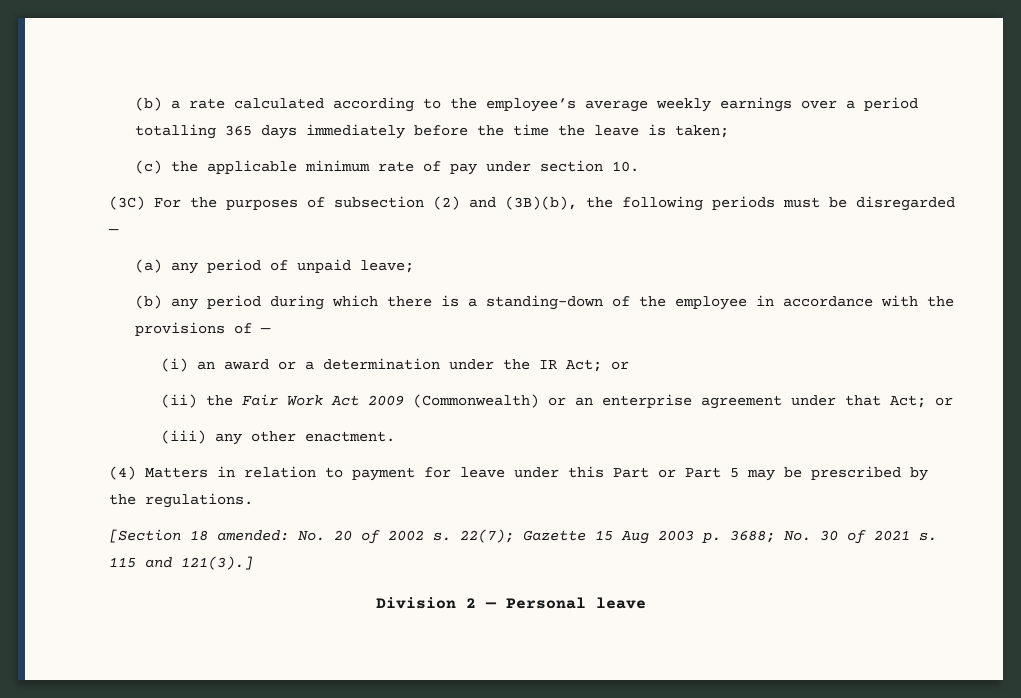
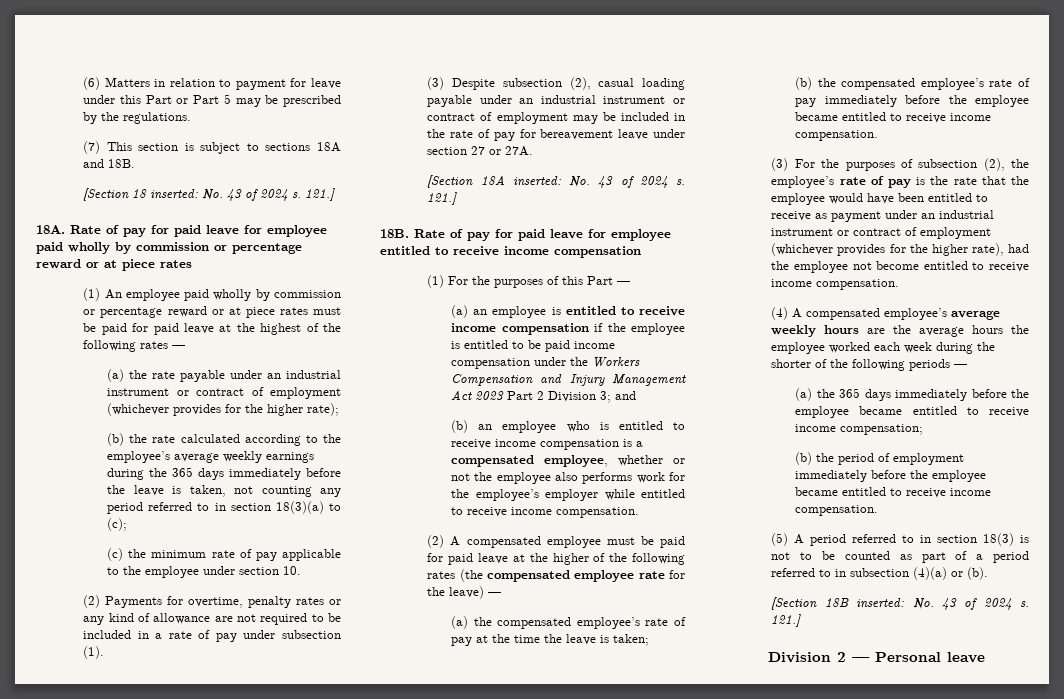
[135,97,919,112] [135,124,730,139] [135,160,640,175] [109,196,956,211] [108,229,120,234] [135,259,415,274] [135,295,955,310] [135,322,272,336] [160,358,629,372] [160,394,953,409] [160,430,395,445] [109,466,137,480] (b) a rate calculated according to the employee’s average weekly earnings over a period totalling 365 days immediately before the time the leave is taken; // (c) the applicable minimum rate of pay under section 10. // (3C) For the purposes of subsection (2) and (3B)(b), the following periods must be disregarded — // (a) any period of unpaid leave; // (b) any period during which there is a standing-down of the employee in accordance with the provisions of — // (i) an award or a determination under the IR Act; or // (ii) the Fair Work Act 2009 (Commonwealth) or an enterprise agreement under that Act; or // (iii) any other enactment. // (4) -> [83,77,101,90] (6)
[109,529,938,544] [109,556,254,570] [Section 18 amended: No. 20 of 2002 s. 22(7); Gazette 15 Aug 2003 p. 3688; No. 30 of 2021 s. 115 and 121(3).] -> [83,141,342,154] [83,159,136,168] [83,188,336,201] [36,225,327,237] [36,242,302,254] [36,259,192,271] [83,288,341,301] [83,306,341,318] [83,323,341,335] [83,340,186,352] [107,369,342,382] [107,387,341,399] [107,403,340,416] [107,433,341,446] [107,451,315,463] [107,467,341,480] [107,485,342,497] [107,501,341,514] [107,518,128,531] [107,548,341,561] [107,566,302,578] [83,595,341,608] [83,613,341,625] [83,630,341,642] [83,646,105,659] [427,77,685,90] [427,95,685,107] [427,112,685,124] [427,129,685,141] [427,146,534,156] [427,175,685,188] [427,192,458,205] [380,229,671,241] [380,246,641,258] [427,275,631,288] [451,305,685,318] [451,323,685,335] [451,340,616,352] [451,357,641,369] [451,374,686,386] [451,390,637,403] [451,420,685,433] [451,439,644,450] [451,455,685,467] [451,472,685,484] [451,489,685,501] [451,507,640,518] [427,535,685,548] [427,553,685,565] [427,569,685,582] [427,586,502,599] [451,616,686,629] [451,634,650,646] [795,77,1030,90] [795,95,1029,107] [795,112,992,123] [795,130,879,141] [771,158,1029,171] [771,176,1029,188] [771,193,989,205] [771,210,995,222] [771,227,992,239] [771,243,1029,256] [771,261,1029,273] [771,279,900,290] [771,307,1001,320] [771,325,1029,337] [771,342,996,354] [771,359,968,371] [795,388,1029,401] [795,406,1029,418] [795,424,924,435] [795,452,965,465] [795,470,987,482] [795,487,992,498] [795,505,879,516] [771,533,1029,546] [771,551,1029,563] [771,567,989,580] [771,597,1029,610] [771,614,802,627] (7) This section is subject to sections 18A and 18B. // [Section 18 inserted: No. 43 of 2024 s. 121.] // 18A. Rate of pay for paid leave for employee paid wholly by commission or percentage reward or at piece rates // (1) An employee paid wholly by commission or percentage reward or at piece rates must be paid for paid leave at the highest of the following rates — // (a) the rate payable under an industrial instrument or contract of employment (whichever provides for the higher rate); // (b) the rate calculated according to the employee’s average weekly earnings during the 365 days immediately before the leave is taken, not counting any period referred to in section 18(3)(a) to (c); // (c) the minimum rate of pay applicable to the employee under section 10. // (2) Payments for overtime, penalty rates or any kind of allowance are not required to be included in a rate of pay under subsection (1). // (3) Despite subsection (2), casual loading payable under an industrial instrument or contract of employment may be included in the rate of pay for bereavement leave under section 27 or 27A. // [Section 18A inserted: No. 43 of 2024 s. 121.] // 18B. Rate of pay for paid leave for employee entitled to receive income compensation // (1) For the purposes of this Part — // (a) an employee is entitled to receive income compensation if the employee is entitled to be paid income compensation under the Workers Compensation and Injury Management Act 2023 Part 2 Division 3; and // (b) an employee who is entitled to receive income compensation is a compensated employee, whether or not the employee also performs work for the employee’s employer while entitled to receive income compensation. // (2) A compensated employee must be paid for paid leave at the higher of the following rates (the compensated employee rate for the leave) — // (a) the compensated employee’s rate of pay at the time the leave is taken; // (b) the compensated employee’s rate of pay immediately before the employee became entitled to receive income compensation. // (3) For the purposes of subsection (2), the employee’s rate of pay is the rate that the employee would have been entitled to receive as payment under an industrial instrument or contract of employment (whichever provides for the higher rate), had the employee not become entitled to receive income compensation. // (4) A compensated employee’s average weekly hours are the average hours the employee worked each week during the shorter of the following periods — // (a) the 365 days immediately before the employee became entitled to receive income compensation; // (b) the period of employment immediately before the employee became entitled to receive income compensation. // (5) A period referred to in section 18(3) is not to be counted as part of a period referred to in subsection (4)(a) or (b). // [Section 18B inserted: No. 43 of 2024 s. 121.]

